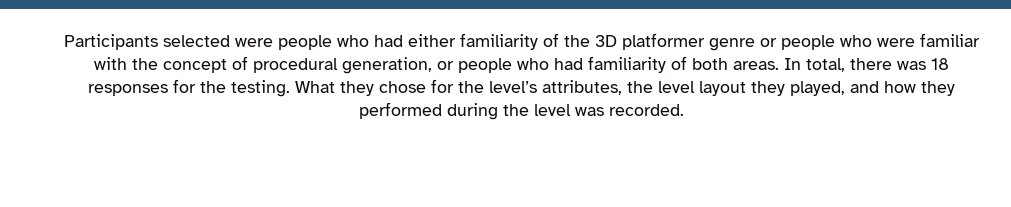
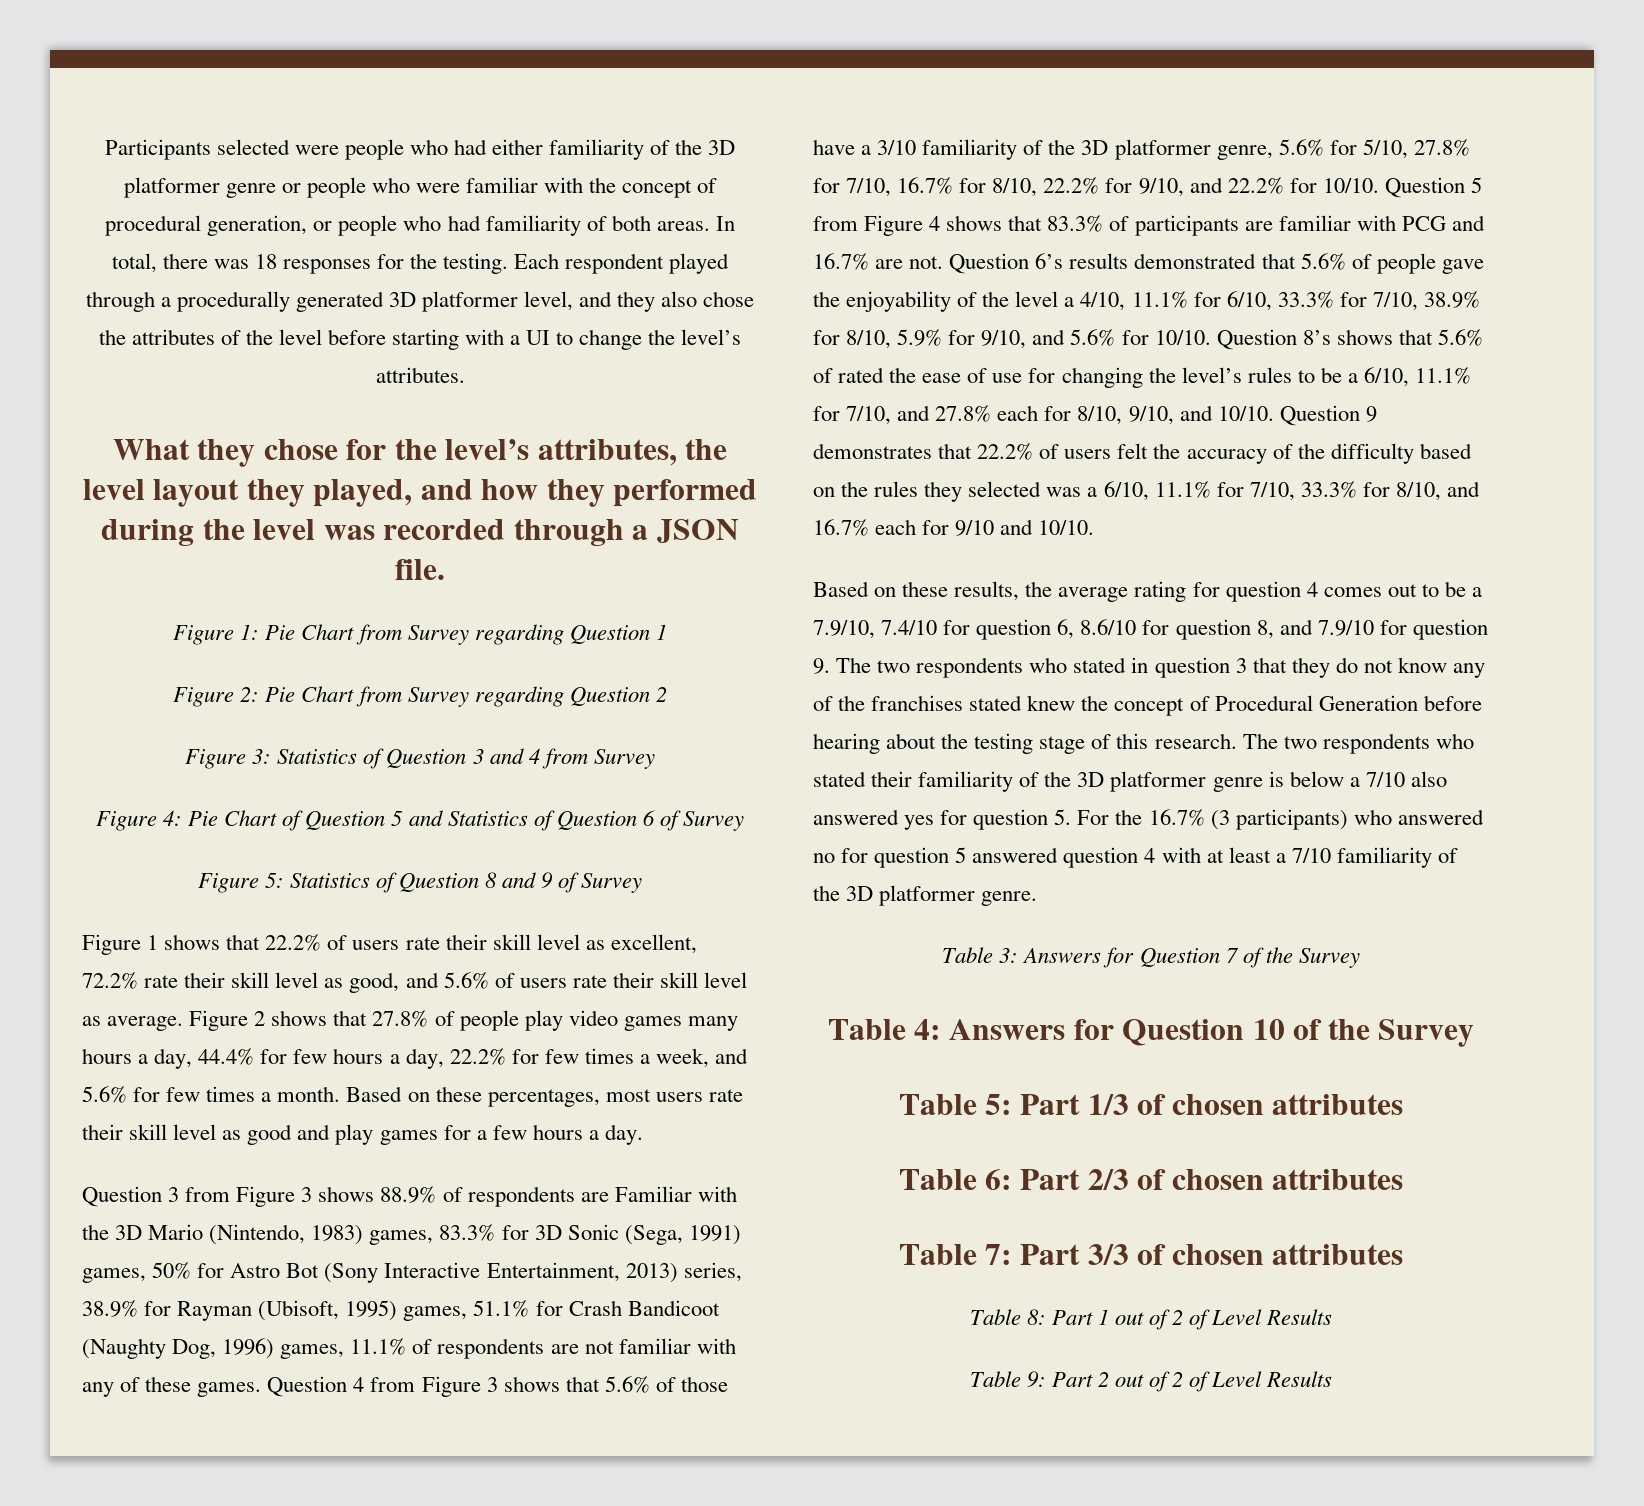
(290, 88) none -> [514,253,730,274] [85,291,755,312] [98,329,742,350] [375,367,465,383] Each respondent played through a procedurally generated 3D platformer level, and they also chose the attributes of the level before starting with a UI to change the level’s attributes. //
[609,104,684,116] recorded. -> [383,519,739,547] [395,559,445,580] [173,624,667,645] [173,686,667,707] [185,748,655,769] [96,810,744,831] [197,872,643,893] [82,934,697,955] [82,972,748,993] [82,1010,738,1031] [82,1048,749,1069] [82,1086,743,1107] [82,1124,643,1145] [82,1186,737,1207] [82,1224,741,1245] [82,1262,742,1283] [82,1300,720,1321] [82,1338,736,1359] [82,1376,728,1397] [813,139,1470,160] [813,177,1482,198] [813,215,1485,236] [813,253,1484,274] [813,291,1480,312] [813,329,1483,350] [813,367,1472,388] [813,405,1377,426] [813,443,1472,464] [813,481,1481,502] [813,519,1095,536] [813,581,1483,602] [813,619,1488,640] [813,657,1486,678] [813,695,1482,716] [813,733,1474,754] [813,771,1447,792] [813,809,1484,830] [813,847,1458,868] [813,885,1038,906] [942,947,1360,968] [827,1019,1475,1047] [898,1094,1404,1115] [898,1169,1404,1190] [898,1244,1404,1265] [969,1309,1333,1330] [969,1371,1333,1392] recorded through a JSON file. // Figure 1: Pie Chart from Survey regarding Question 1 // Figure 2: Pie Chart from Survey regarding Question 2 // Figure 3: Statistics of Question 3 and 4 from Survey // Figure 4: Pie Chart of Question 5 and Statistics of Question 6 of Survey // Figure 5: Statistics of Question 8 and 9 of Survey // Figure 1 shows that 22.2% of users rate their skill level as excellent, 72.2% rate their skill level as good, and 5.6% of users rate their skill level as average. Figure 2 shows that 27.8% of people play video games many hours a day, 44.4% for few hours a day, 22.2% for few times a week, and 5.6% for few times a month. Based on these percentages, most users rate their skill level as good and play games for a few hours a day. // Question 3 from Figure 3 shows 88.9% of respondents are Familiar with the 3D Mario (Nintendo, 1983) games, 83.3% for 3D Sonic (Sega, 1991) games, 50% for Astro Bot (Sony Interactive Entertainment, 2013) series, 38.9% for Rayman (Ubisoft, 1995) games, 51.1% for Crash Bandicoot (Naughty Dog, 1996) games, 11.1% of respondents are not familiar with any of these games. Question 4 from Figure 3 shows that 5.6% of those have a 3/10 familiarity of the 3D platformer genre, 5.6% for 5/10, 27.8% for 7/10, 16.7% for 8/10, 22.2% for 9/10, and 22.2% for 10/10. Question 5 from Figure 4 shows that 83.3% of participants are familiar with PCG and 16.7% are not. Question 6’s results demonstrated that 5.6% of people gave the enjoyability of the level a 4/10, 11.1% for 6/10, 33.3% for 7/10, 38.9% for 8/10, 5.9% for 9/10, and 5.6% for 10/10. Question 8’s shows that 5.6% of rated the ease of use for changing the level’s rules to be a 6/10, 11.1% for 7/10, and 27.8% each for 8/10, 9/10, and 10/10. Question 9 demonstrates that 22.2% of users felt the accuracy of the difficulty based on the rules they selected was a 6/10, 11.1% for 7/10, 33.3% for 8/10, and 16.7% each for 9/10 and 10/10. // Based on these results, the average rating for question 4 comes out to be a 7.9/10, 7.4/10 for question 6, 8.6/10 for question 8, and 7.9/10 for question 9. The two respondents who stated in question 3 that they do not know any of the franchises stated knew the concept of Procedural Generation before hearing about the testing stage of this research. The two respondents who stated their familiarity of the 3D platformer genre is below a 7/10 also answered yes for question 5. For the 16.7% (3 participants) who answered no for question 5 answered question 4 with at least a 7/10 familiarity of the 3D platformer genre. // Table 3: Answers for Question 7 of the Survey // Table 4: Answers for Question 10 of the Survey // Table 5: Part 1/3 of chosen attributes // Table 6: Part 2/3 of chosen attributes // Table 7: Part 3/3 of chosen attributes // Table 8: Part 1 out of 2 of Level Results // Table 9: Part 2 out of 2 of Level Results

